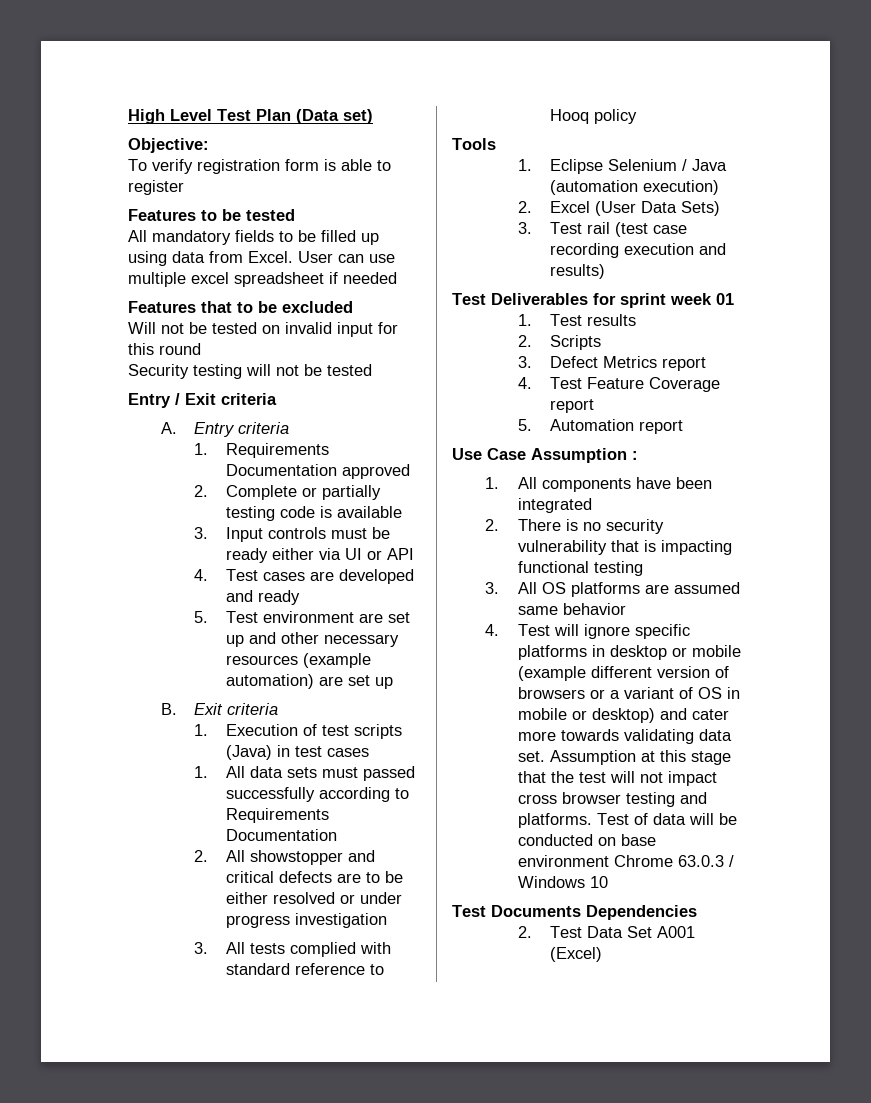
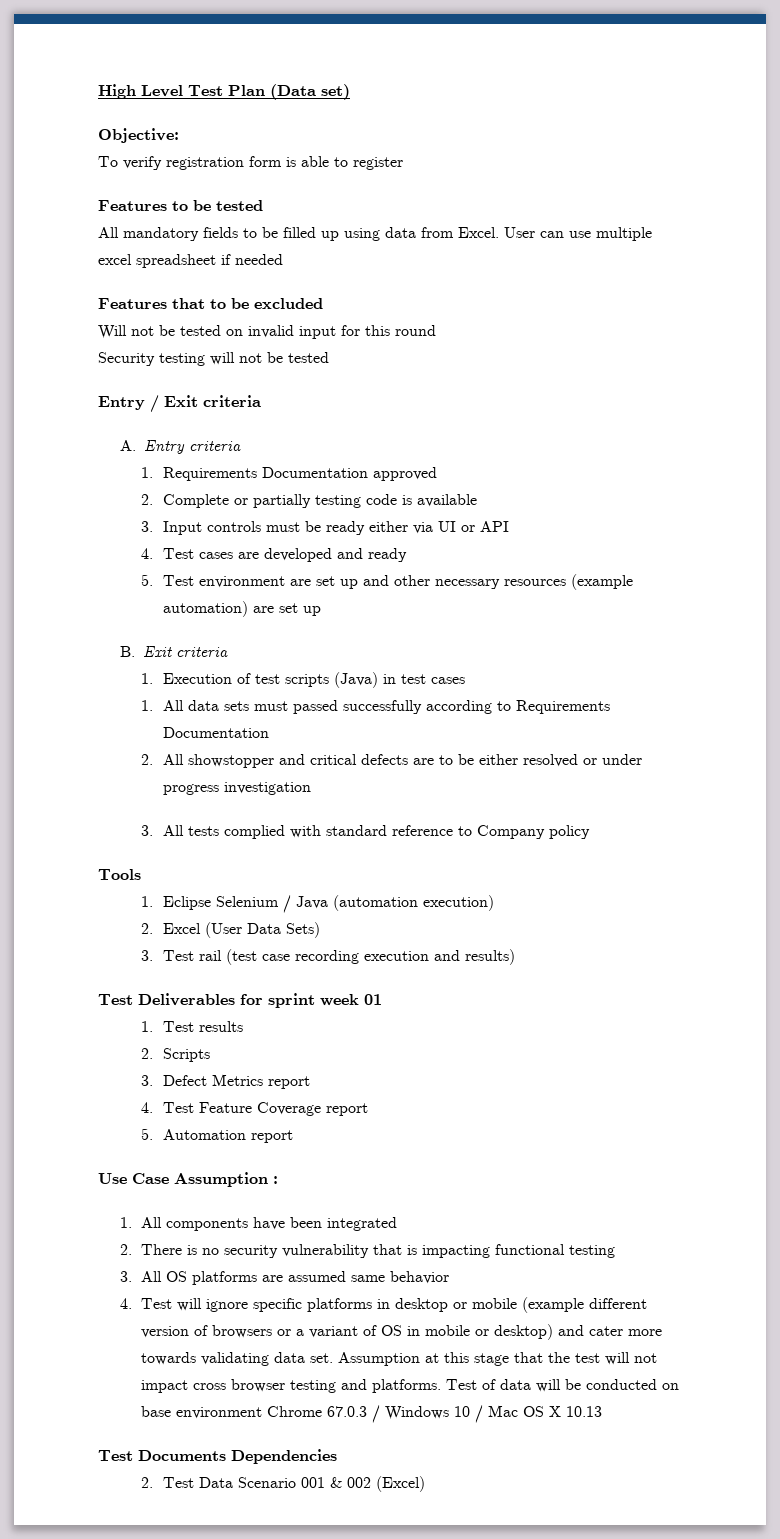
[550,109,590,124] Hooq -> [476,825,545,839] Company
[677,855,724,867] 63.0.3 -> [327,1406,368,1417] 67.0.3
(608, 882) none -> [475,1405,603,1423] / Mac OS X 10.13
[627,926,696,938] Set A001 -> [237,1477,371,1488] Scenario 001 & 002

